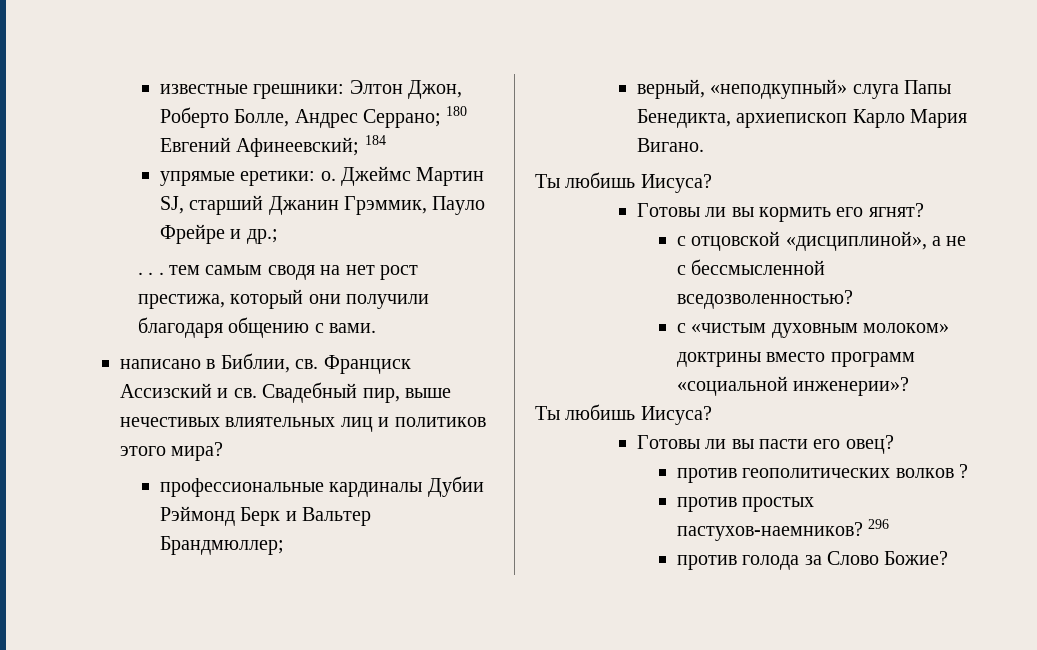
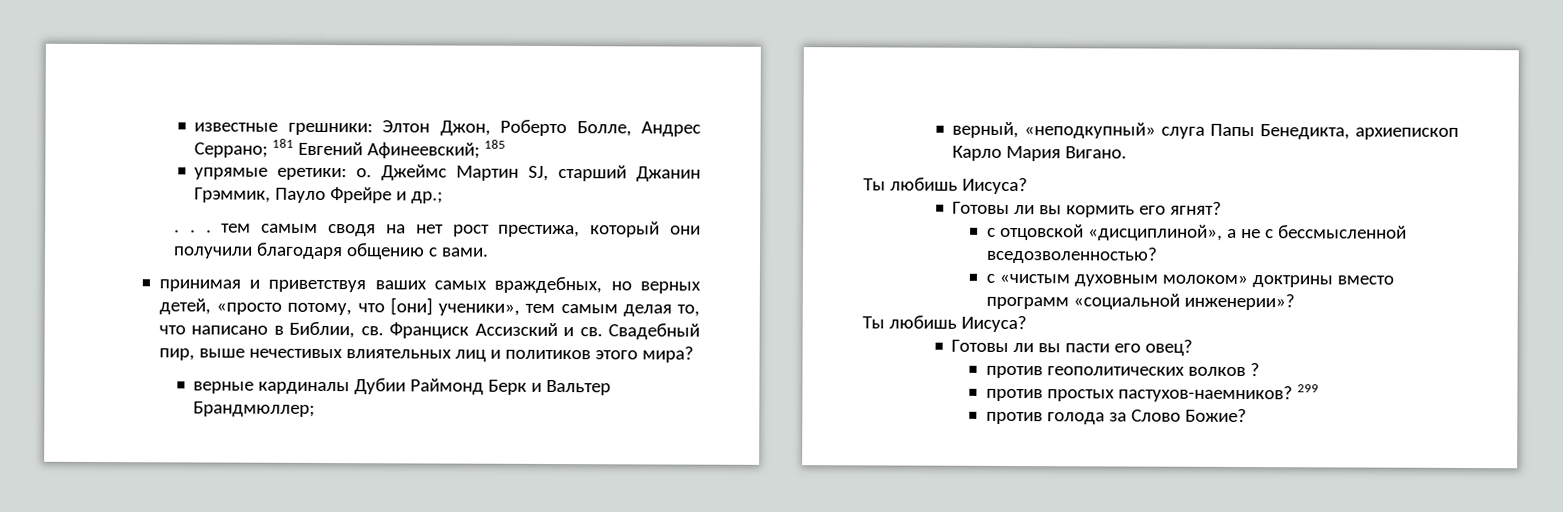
[446,106,468,116] 180 -> [272,138,295,148] 181
[364,135,386,145] 184 -> [484,139,507,149] 185
(377, 328) none -> [158,276,702,294] [158,297,701,317] [158,325,186,335] принимая и приветствуя ваших самых враждебных, но верных детей, «просто потому, что [они] ученики», тем самым делая то, что
[159,478,324,497] профессиональные -> [193,381,255,394] верные
[159,506,235,526] Рэймонд -> [410,378,485,395] Раймонд
[868,519,890,529] 296 -> [1296,384,1319,393] 299

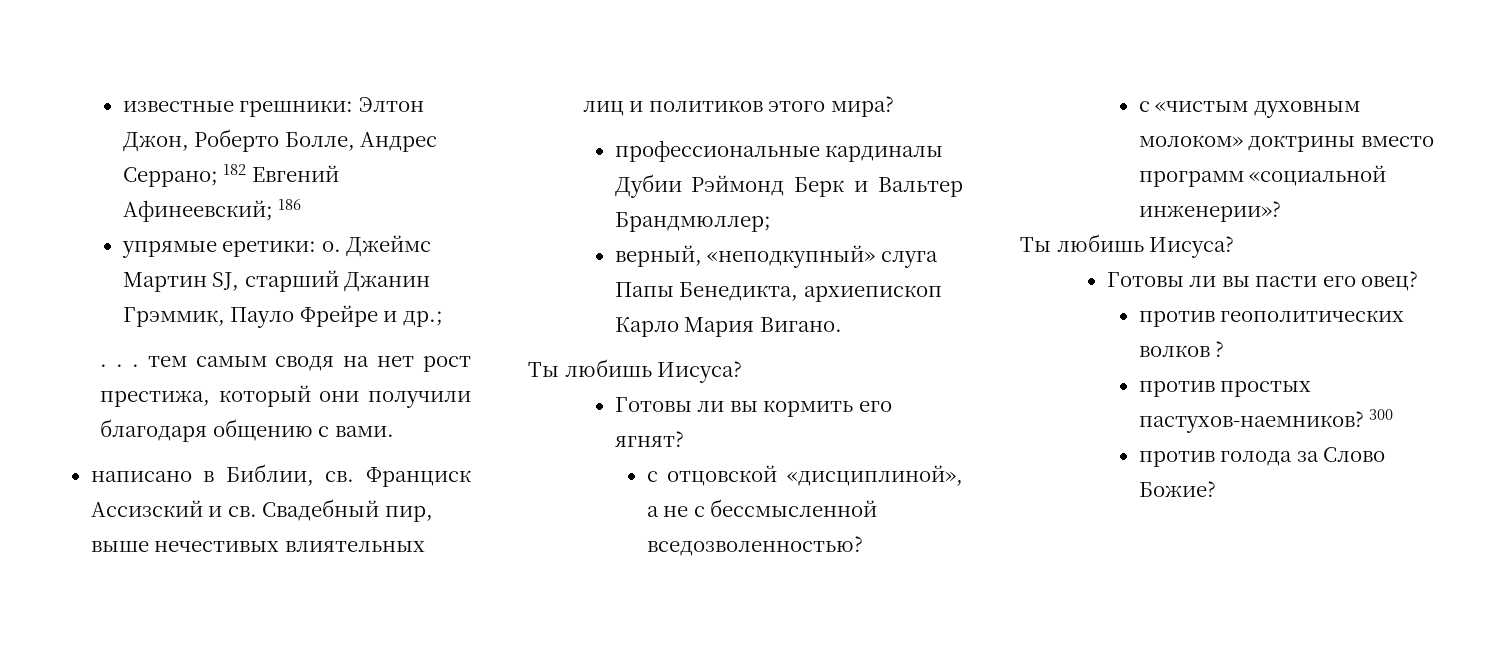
[272,138,295,148] 181 -> [223,164,247,175] 182
[484,139,507,149] 185 -> [278,199,302,210] 186
[158,276,702,294] [158,297,701,317] [158,325,186,335] принимая и приветствуя ваших самых враждебных, но верных детей, «просто потому, что [они] ученики», тем самым делая то, что -> (394, 431) none
[193,381,255,394] верные -> [614,140,820,162] профессиональные
[410,378,485,395] Раймонд -> [691,175,785,196] Рэймонд
[1296,384,1319,393] 299 -> [1369,409,1394,420] 300

